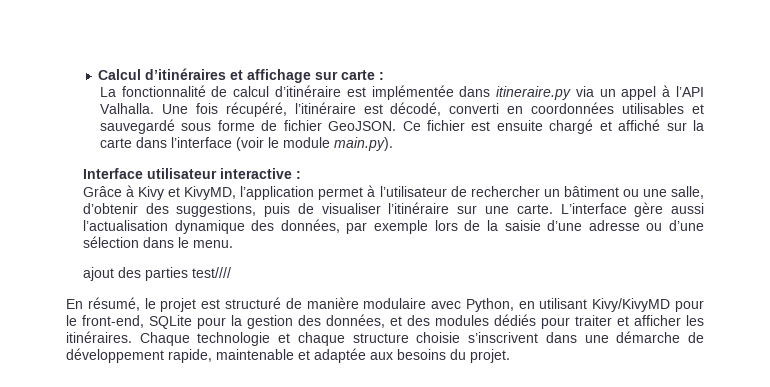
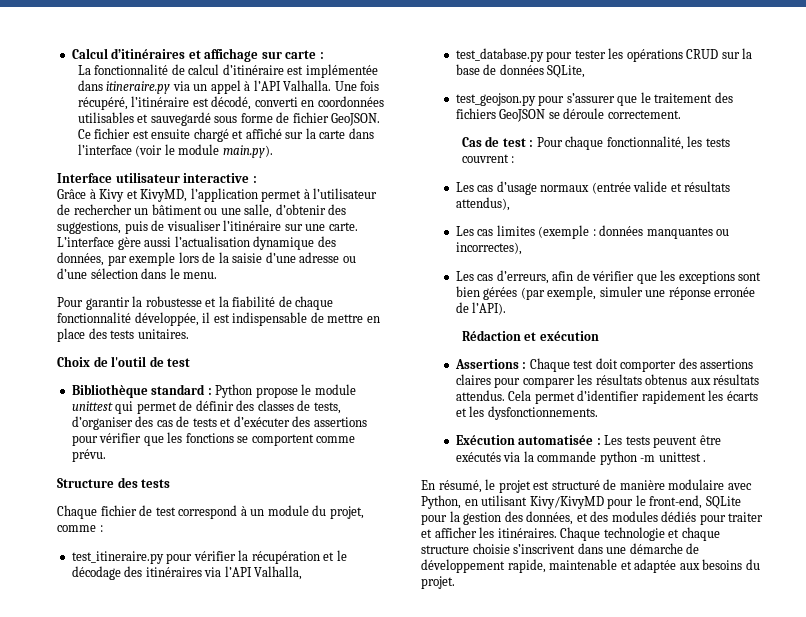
[82,267,231,281] ajout des parties test//// -> [57,296,334,310] [57,312,380,326] [57,328,189,342] [57,356,191,367] [71,384,356,398] [71,400,341,414] [71,416,367,430] [71,432,356,446] [71,449,106,462] [57,477,171,488] [57,505,364,519] [57,525,103,532] [71,550,347,564] [71,566,303,580] [455,48,753,62] [455,64,586,78] [455,92,733,106] [455,108,681,122] [461,136,730,150] [461,154,515,163] [455,181,731,195] [455,197,510,211] [455,225,730,239] [455,242,522,255] [455,270,762,284] [455,286,756,300] [455,302,507,315] [461,330,599,341] [454,358,754,372] [455,374,760,388] [455,390,758,404] [455,406,598,420] [455,435,721,448] [455,451,707,465] Pour garantir la robustesse et la fiabilité de chaque fonctionnalité développée, il est indispensable de mettre en place des tests unitaires. // Choix de l'outil de test // Bibliothèque standard : Python propose le module unittest qui permet de définir des classes de tests, d’organiser des cas de tests et d’exécuter des assertions pour vérifier que les fonctions se comportent comme prévu. // Structure des tests // Chaque fichier de test correspond à un module du projet, comme : // test_itineraire.py pour vérifier la récupération et le décodage des itinéraires via l’API Valhalla, // test_database.py pour tester les opérations CRUD sur la base de données SQLite, // test_geojson.py pour s’assurer que le traitement des fichiers GeoJSON se déroule correctement. // Cas de test : Pour chaque fonctionnalité, les tests couvrent : // Les cas d’usage normaux (entrée valide et résultats attendus), // Les cas limites (exemple : données manquantes ou incorrectes), // Les cas d’erreurs, afin de vérifier que les exceptions sont bien gérées (par exemple, simuler une réponse erronée de l’API). // Rédaction et exécution // Assertions : Chaque test doit comporter des assertions claires pour comparer les résultats obtenus aux résultats attendus. Cela permet d’identifier rapidement les écarts et les dysfonctionnements. // Exécution automatisée : Les tests peuvent être exécutés via la commande python -m unittest .

